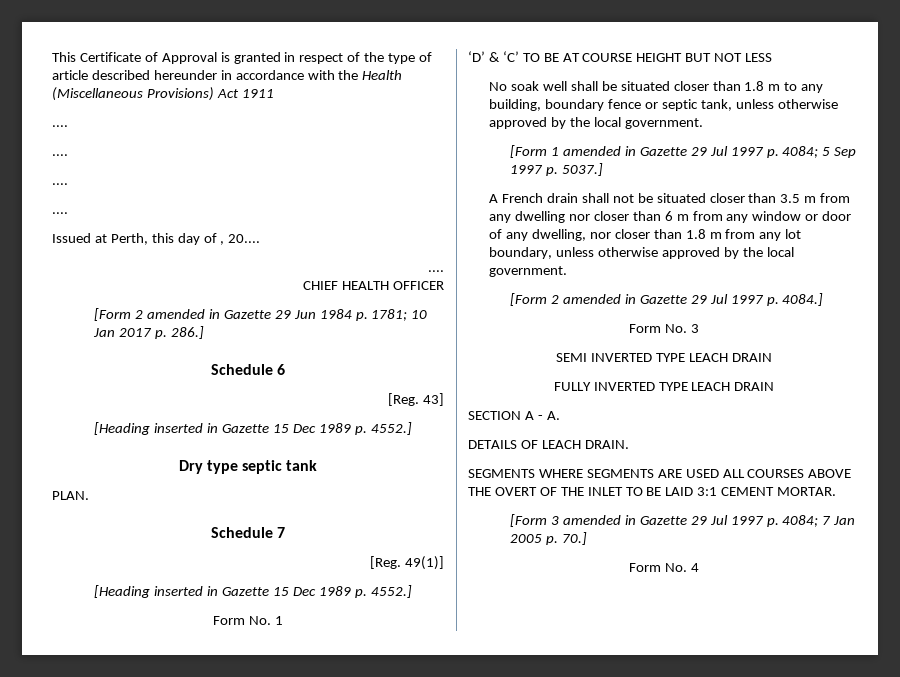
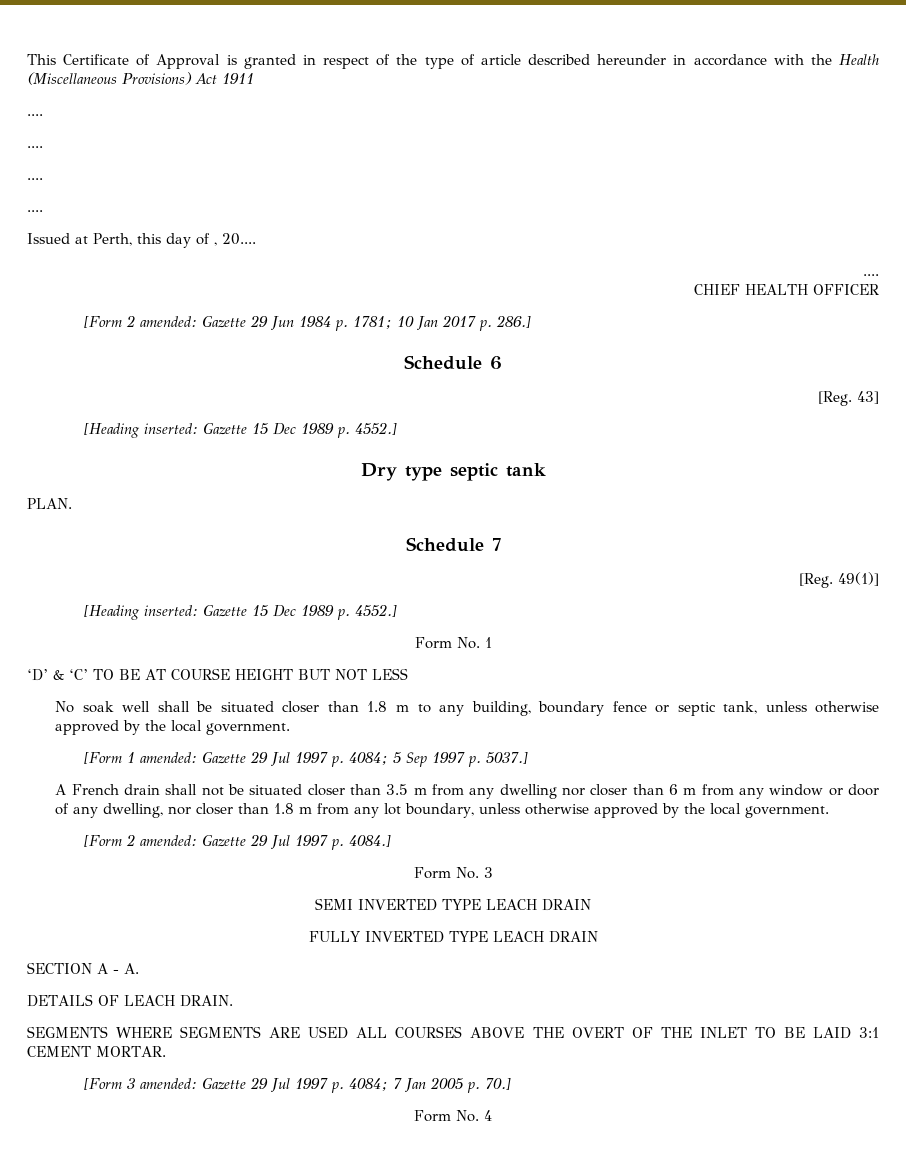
[147,309,220,319] amended in -> [139,316,197,327] amended:
[154,423,219,433] inserted in -> [143,423,198,434] inserted:
[154,586,219,596] inserted in -> [143,605,198,616] inserted:
[563,146,636,156] amended in -> [139,752,197,763] amended:
[563,294,636,304] amended in -> [139,835,197,846] amended:
[563,515,636,525] amended in -> [139,1078,197,1089] amended:

